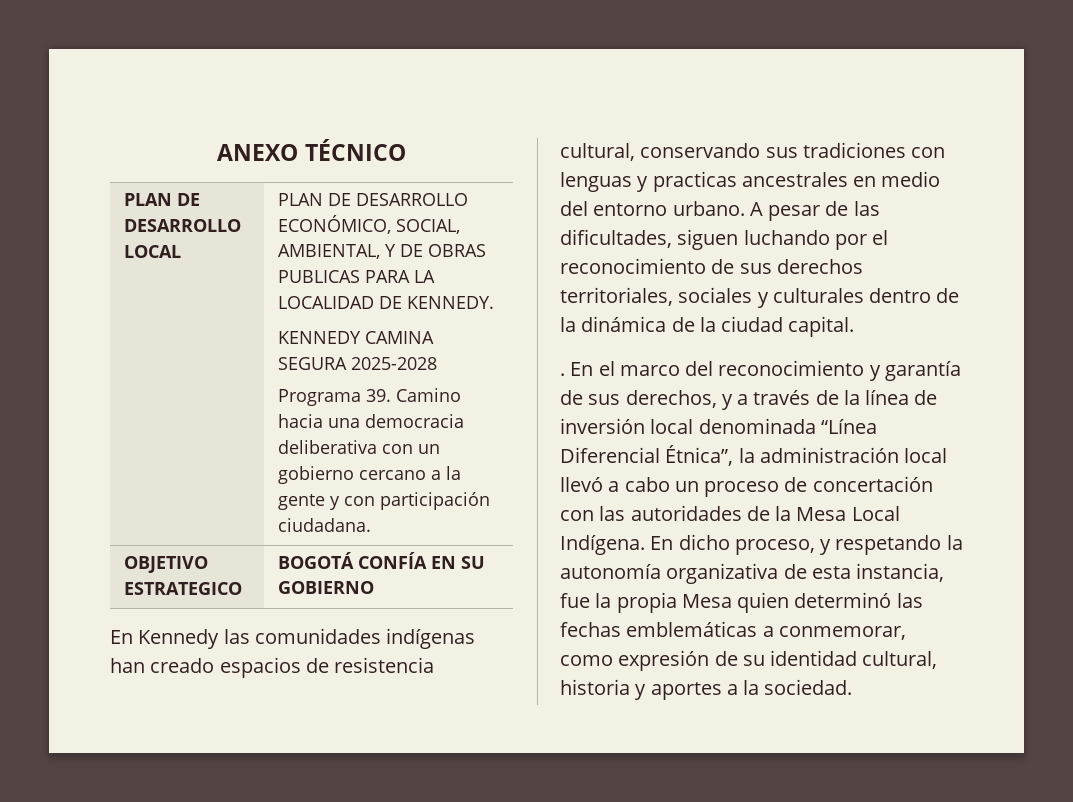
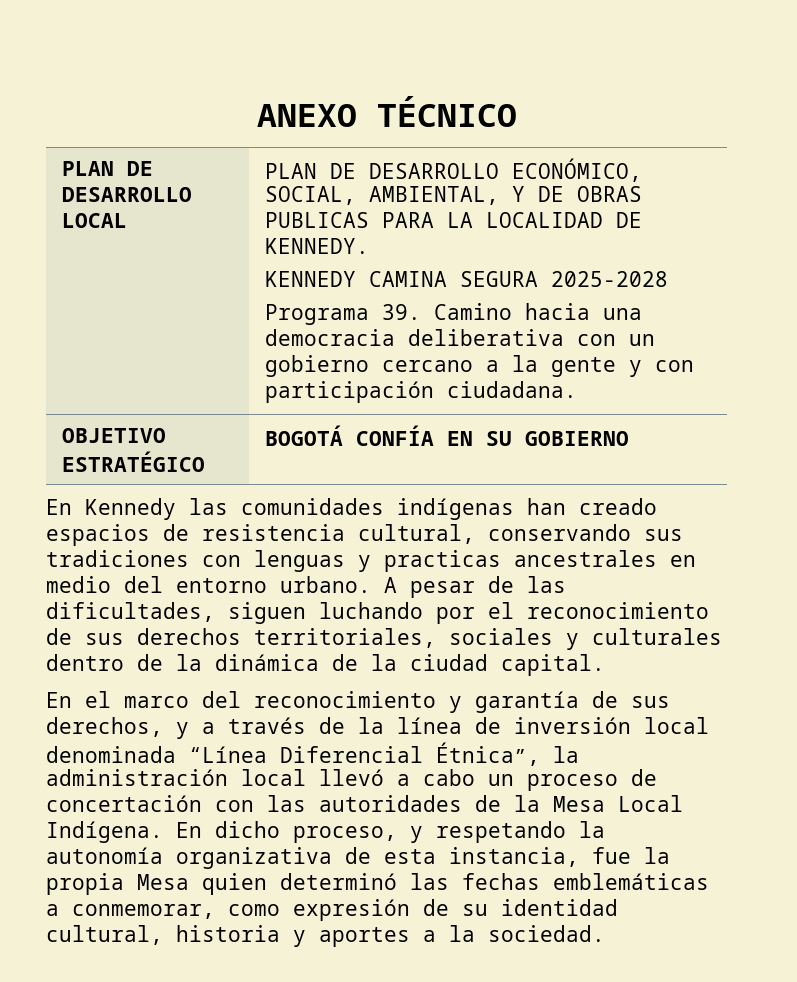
[123,582,242,595] ESTRATEGICO -> [61,451,205,472] ESTRATÉGICO
[560,373,565,376] . -> (605, 665) none

